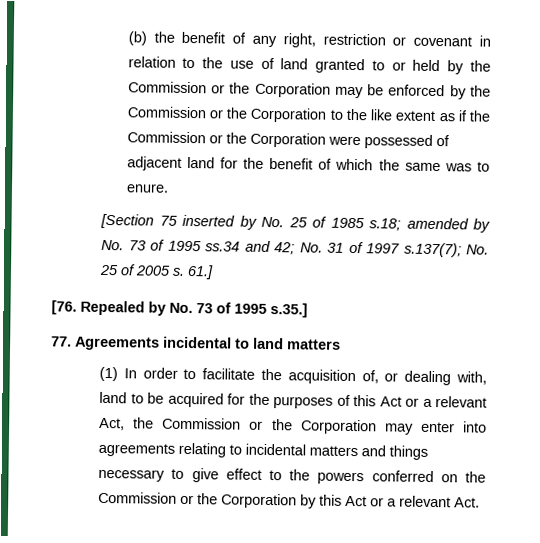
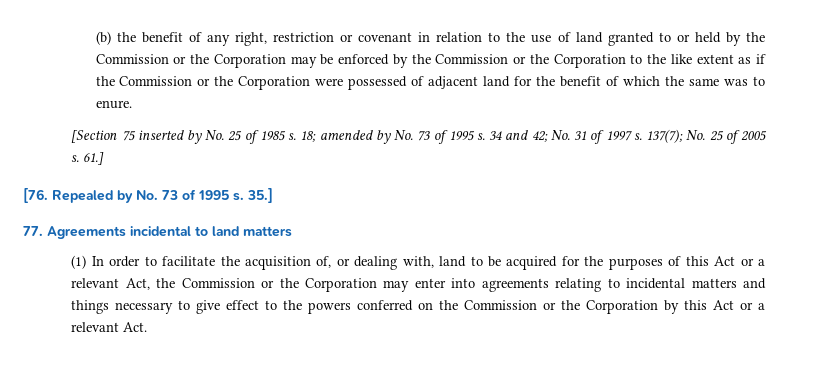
[369,218,402,231] s.18; -> [288,131,317,142] s. 18;
[205,241,241,252] ss.34 -> [477,131,503,140] s. 34
[403,242,462,258] s.137(7); -> [633,129,684,143] s. 137(7);
[270,303,308,318] s.35.] -> [233,188,273,203] s. 35.]

